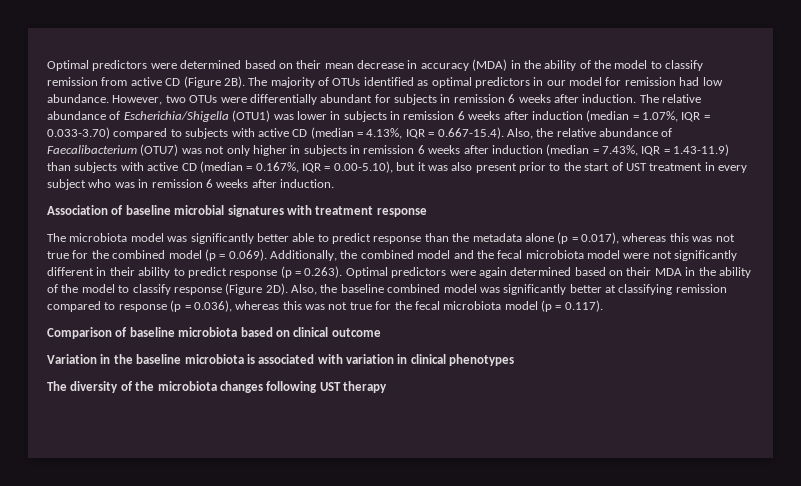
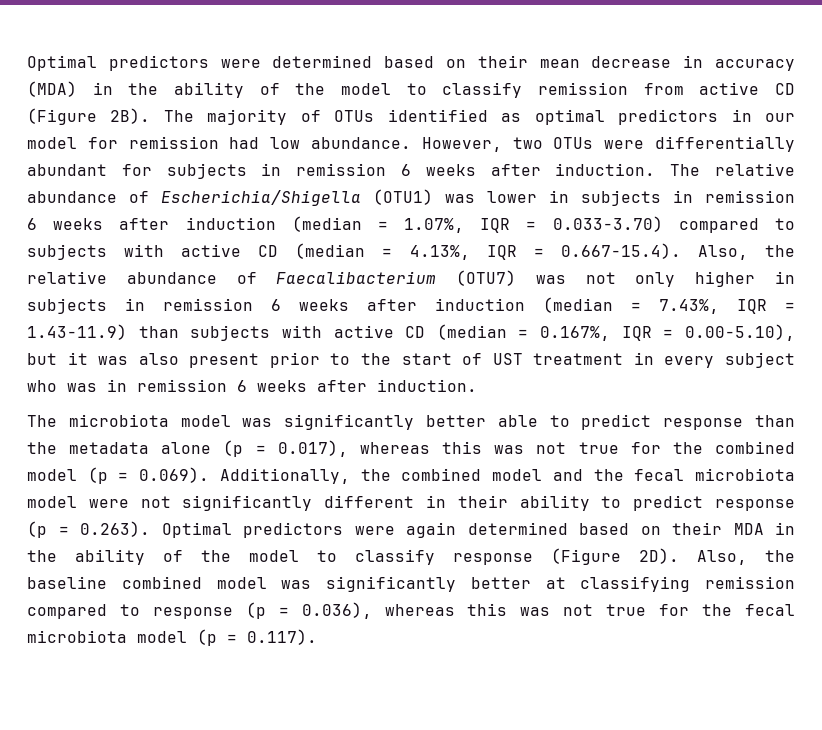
[47,205,427,217] // Association of baseline microbial signatures with treatment response -> (477, 385) none
[47,327,381,339] [47,354,515,366] [47,381,387,393] // Comparison of baseline microbiota based on clinical outcome // Variation in the baseline microbiota is associated with variation in clinical phenotypes // The diversity of the microbiota changes following UST therapy -> (317, 637) none

